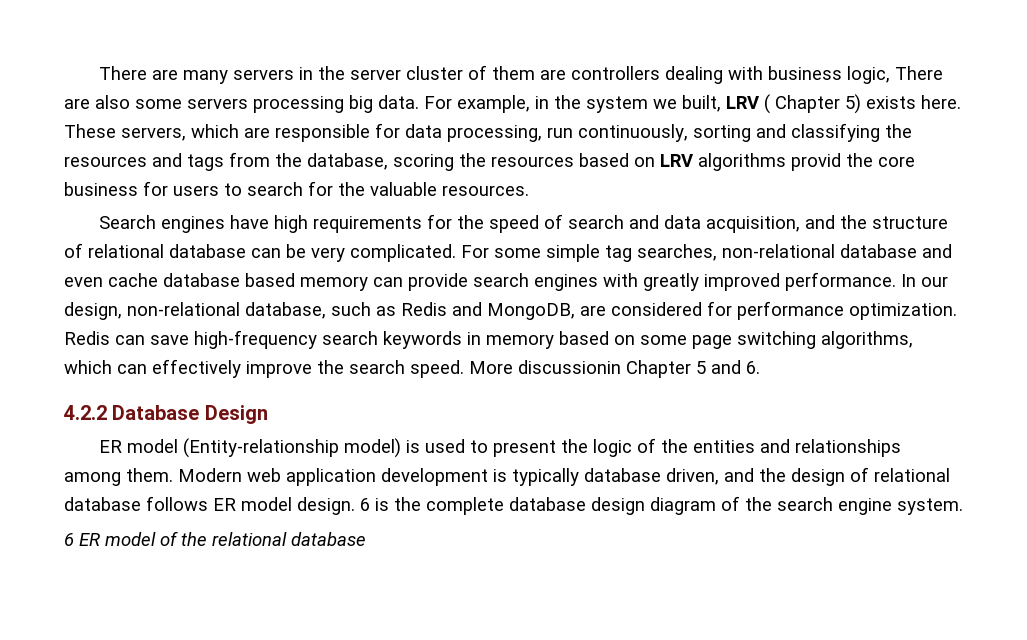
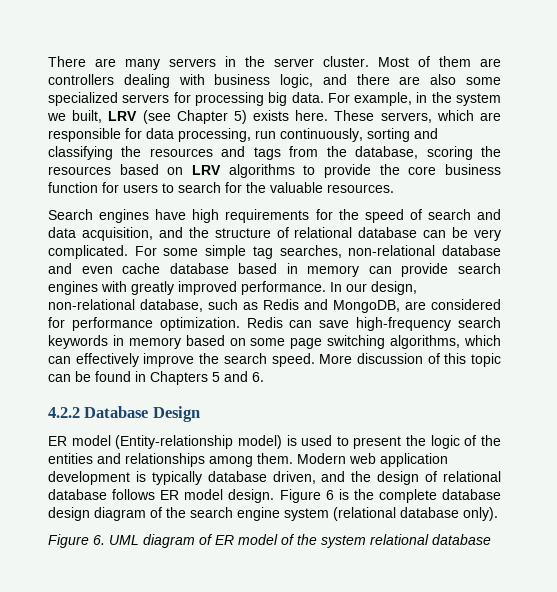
[406,66,464,80] cluster -> [323,56,409,67] cluster. Most
[895,66,944,80] There -> [322,74,390,85] and there
[187,98,248,109] servers -> [48,92,191,106] specialized servers for
[764,94,770,114] ( -> [142,110,171,124] (see
[791,153,841,171] provid -> [303,164,371,178] to provide
(138, 189) none -> [48,182,98,193] function
(295, 280) none -> [286,263,298,274] in
[518,360,691,378] discussionin Chapter -> [356,353,501,367] [48,371,208,385] discussion of this topic can be found in Chapters
(355, 506) none -> [279,489,321,503] Figure
[897,498,963,515] [64,533,74,546] system. // 6 -> [284,507,498,521] [48,534,213,548] system (relational database only). // Figure 6. UML diagram of
(207, 539) none -> [321,535,366,548] system

